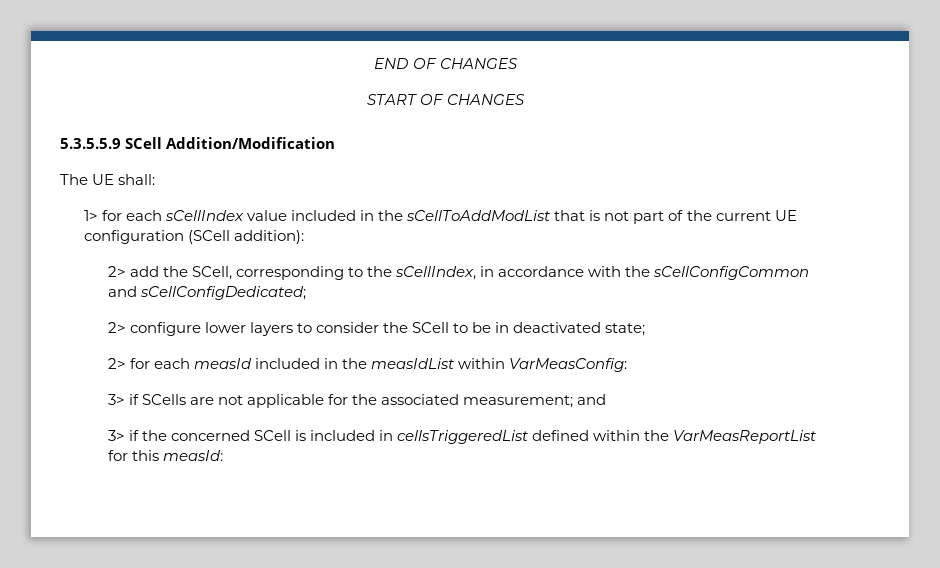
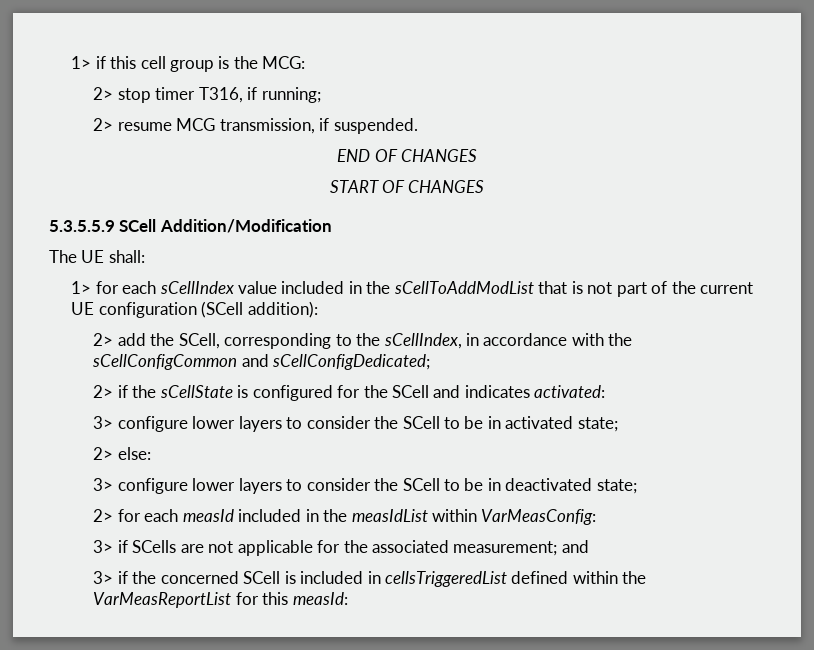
(374, 63) none -> [71,56,306,72] [93,87,321,103] [93,118,418,134] 1> if this cell group is the MCG: // 2> stop timer T316, if running; // 2> resume MCG transmission, if suspended. //
(126, 327) none -> [117,385,606,401] [93,416,618,432] [93,447,151,460] [93,478,114,491] if the sCellState is configured for the SCell and indicates activated: // 3> configure lower layers to consider the SCell to be in activated state; // 2> else: // 3>

